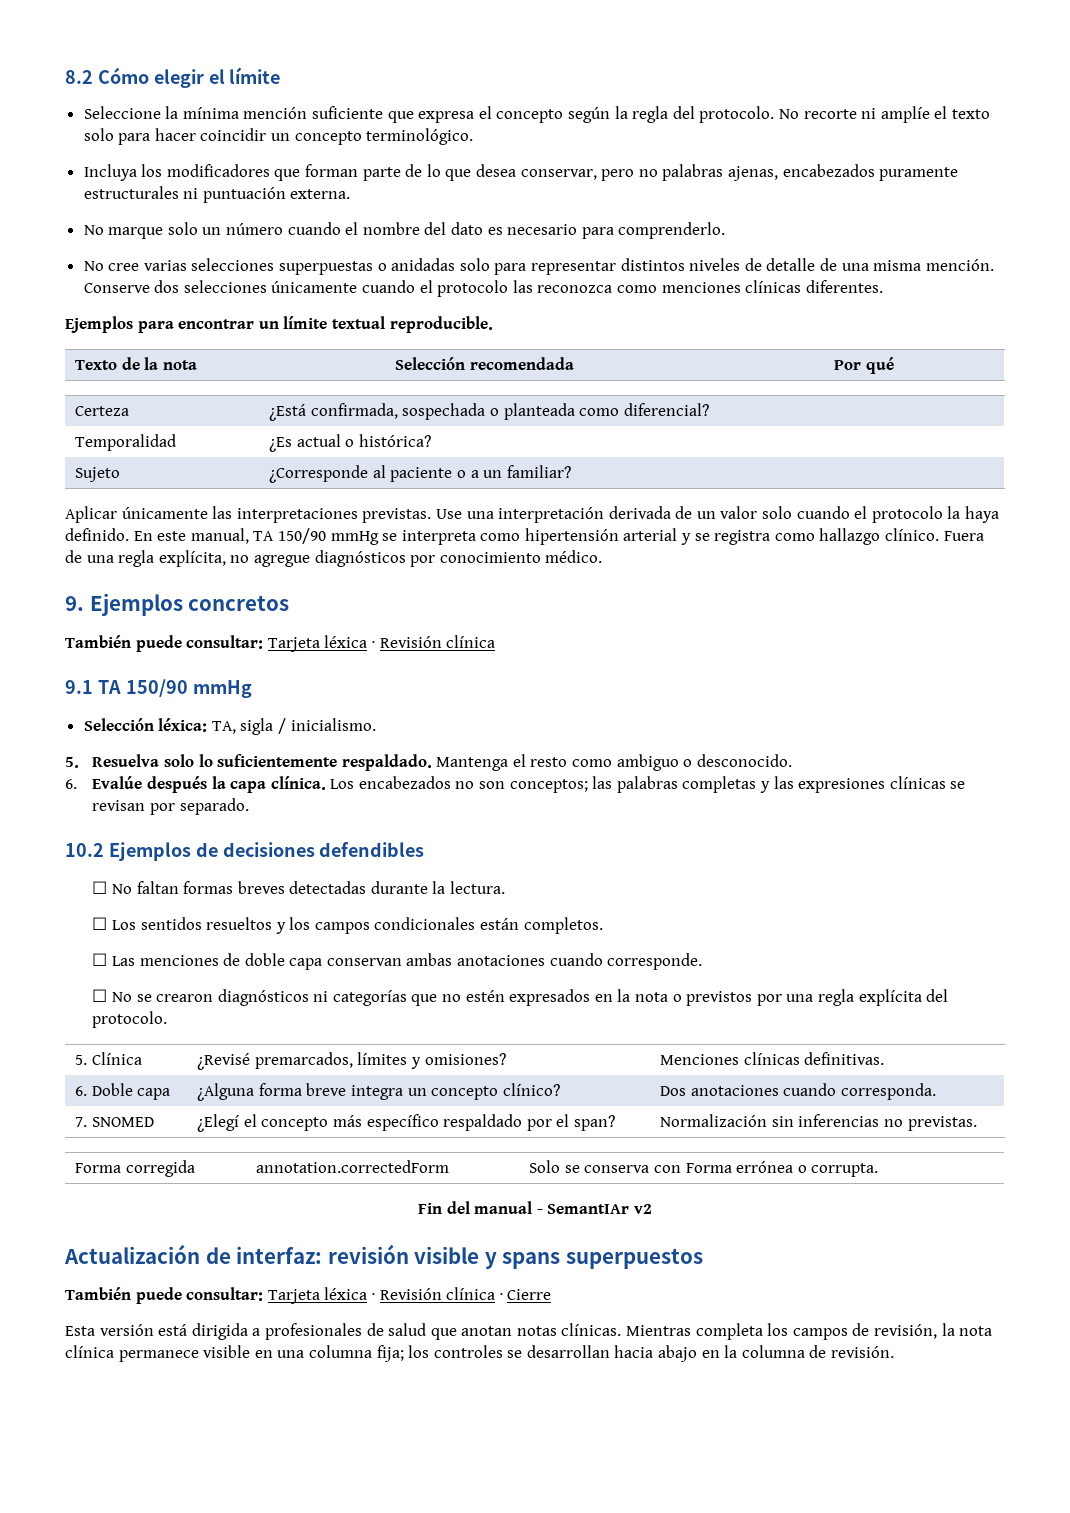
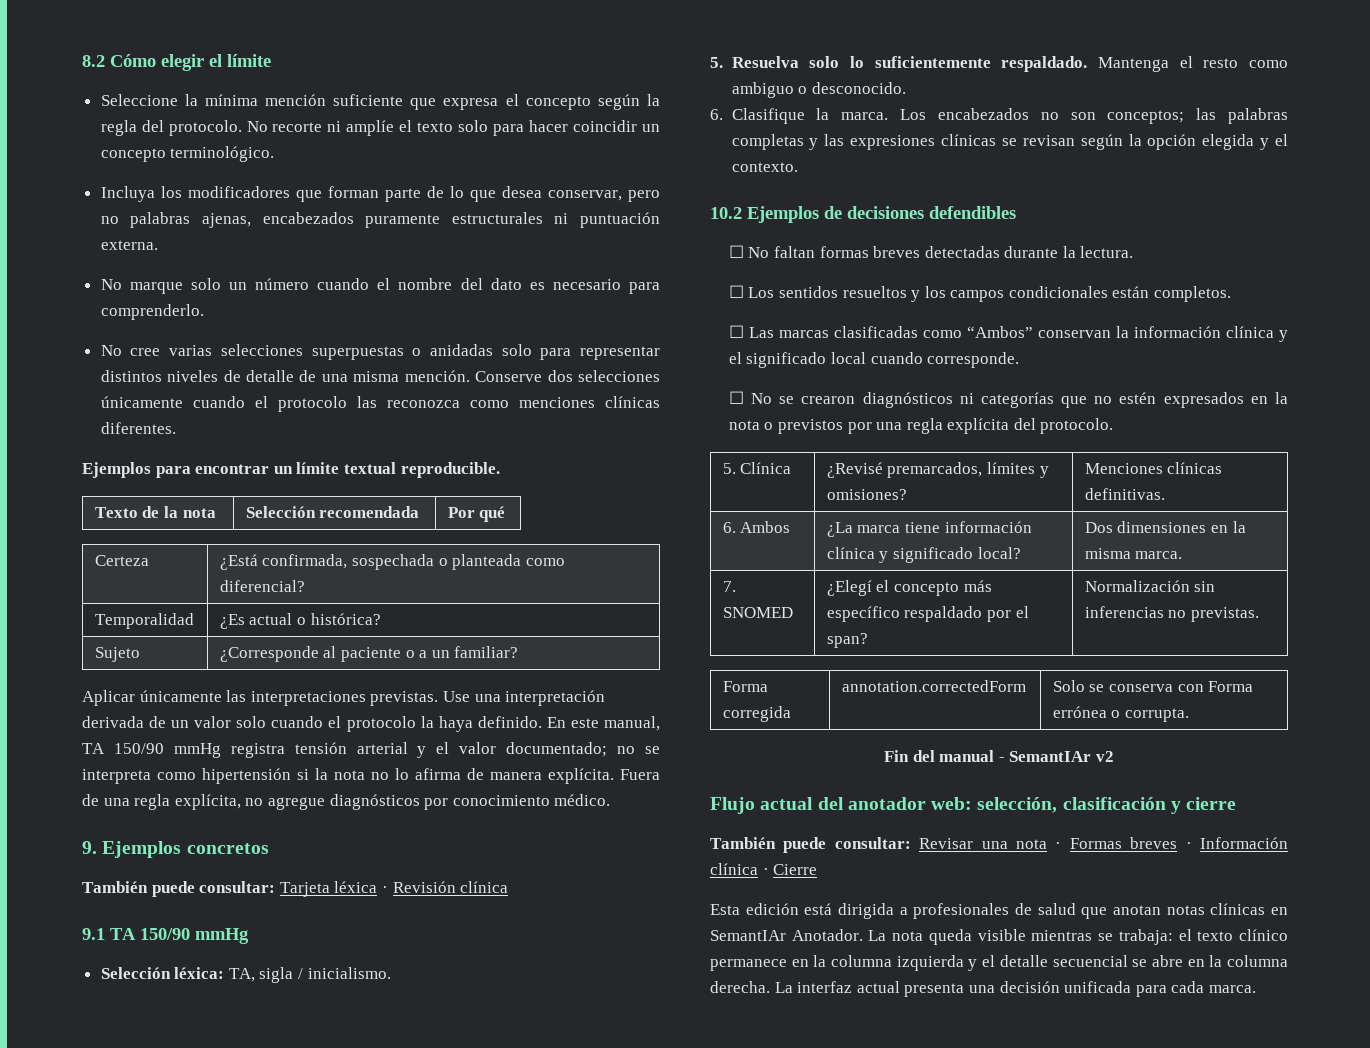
[382,528,940,545] se interpreta como hipertensión arterial y se registra como hallazgo clínico. -> [230,742,660,758] [82,768,614,784] registra tensión arterial y el valor documentado; no se interpreta como hipertensión si la nota no lo afirma de manera explícita.
[92,776,326,793] Evalúe después la capa clínica. -> [731,108,889,124] Clasifique la marca.
[149,798,249,815] por separado. -> [1080,134,1288,150] [731,162,798,172] según la opción elegida y el contexto.
[139,953,546,970] menciones de doble capa conservan ambas anotaciones -> [778,326,1288,342] [728,352,866,368] marcas clasificadas como “Ambos” conservan la información clínica y el significado local
[91,1083,171,1100] [197,1083,560,1101] [660,1083,937,1100] Doble capa | ¿Alguna forma breve integra un concepto clínico? | Dos anotaciones cuando corresponda. -> [740,521,791,533] [826,521,1032,537] [826,547,1021,563] [1084,521,1246,533] [1084,548,1183,559] Ambos | ¿La marca tiene información clínica y significado local? | Dos dimensiones en la misma marca.
[64,1244,703,1269] [65,1287,442,1304] Actualización de interfaz: revisión visible y spans superpuestos // También puede consultar: Tarjeta léxica · Revisión -> [710,797,1237,814] [710,837,1288,853] Flujo actual del anotador web: selección, clasificación y cierre // También puede consultar: Revisar una nota · Formas breves · Información
[99,1324,154,1336] versión -> [745,903,799,915] edición
[561,1323,993,1340] [65,1345,895,1362] clínicas. Mientras completa los campos de revisión, la nota clínica permanece visible en una columna fija; los controles se desarrollan hacia abajo en la columna de revisión. -> [1210,903,1288,915] [710,929,1288,945] [710,955,1288,971] [710,981,1256,997] clínicas en SemantIAr Anotador. La nota queda visible mientras se trabaja: el texto clínico permanece en la columna izquierda y el detalle secuencial se abre en la columna derecha. La interfaz actual presenta una decisión unificada para cada marca.

